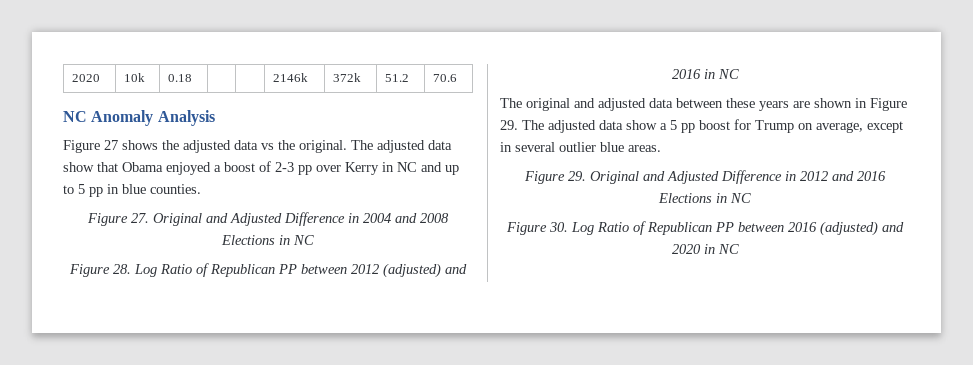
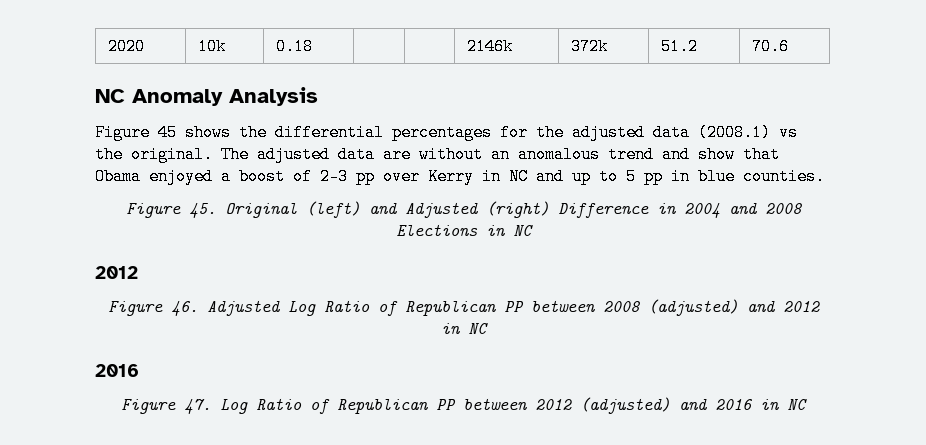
[104,140,118,150] 27 -> [158,124,177,141] 45
[183,140,258,153] adjusted data -> [275,124,771,141] differential percentages for the adjusted data (2008.1)
(452, 145) none -> [383,146,690,163] are without an anomalous trend and
[131,213,282,226] 27. Original and Adjusted -> [188,201,549,219] 45. Original (left) and Adjusted (right)
[69,264,131,277] // Figure 28. -> [95,266,138,279] [107,299,820,317] [440,323,488,334] [95,364,139,377] [121,399,211,415] // 2012 // Figure 46. Adjusted Log Ratio of Republican PP between 2008 (adjusted) and 2012 in NC // 2016 // Figure 47.
[500,98,907,111] [500,119,903,133] [500,142,661,152] [524,170,886,184] [658,193,751,203] [506,221,904,236] [671,244,739,254] // The original and adjusted data between these years are shown in Figure 29. The adjusted data show a 5 pp boost for Trump on average, except in several outlier blue areas. // Figure 29. Original and Adjusted Difference in 2012 and 2016 Elections in NC // Figure 30. Log Ratio of Republican PP between 2016 (adjusted) and 2020 in NC -> (807, 404) none

